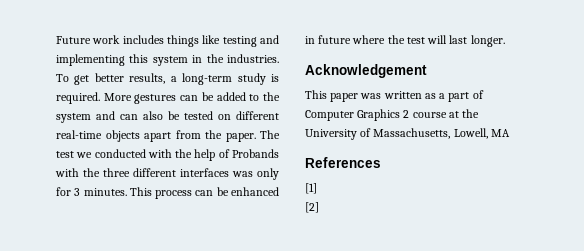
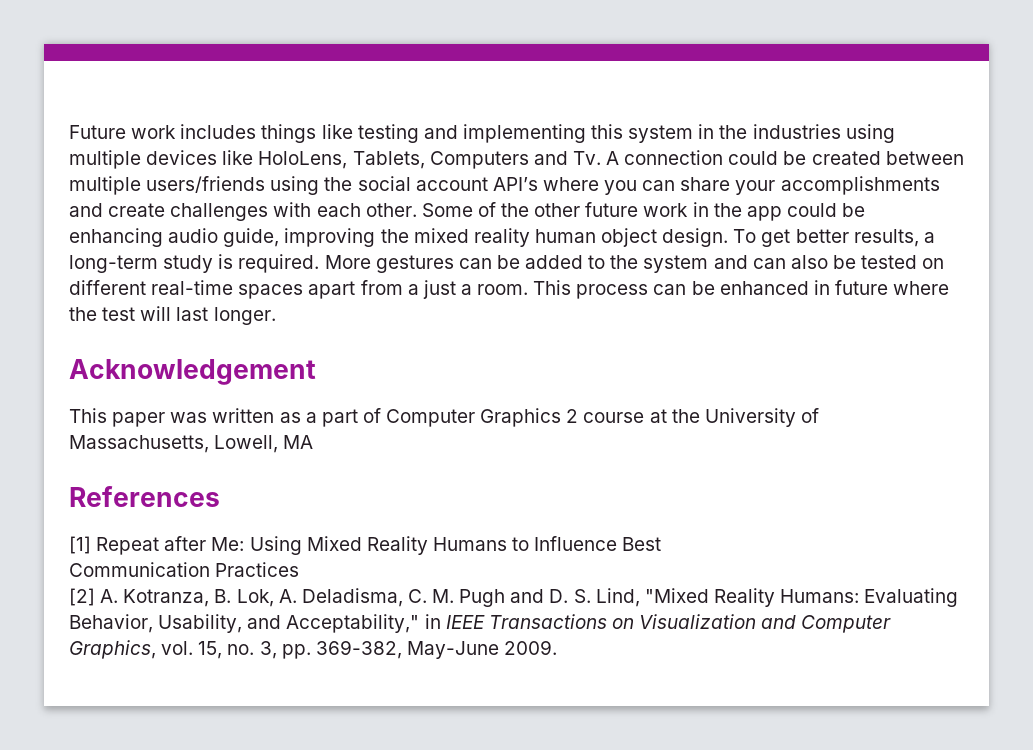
[227,54,279,63] industries. -> [752,124,895,143] [69,150,964,169] [69,176,940,195] [69,202,866,221] [69,228,729,247] industries using multiple devices like HoloLens, Tablets, Computers and Tv. A connection could be created between multiple users/friends using the social account API’s where you can share your accomplishments and create challenges with each other. Some of the other future work in the app could be enhancing audio guide, improving the mixed reality human object design.
[105,130,140,142] objects -> [238,284,304,299] spaces
[205,130,280,142] [56,149,279,161] [55,168,279,180] [56,187,127,196] the paper. The test we conducted with the help of Probands with the three different interfaces was only for 3 minutes. -> [407,280,529,299] a just a room.
[305,202,319,213] // [2] -> [96,536,662,555] [69,562,300,577] [69,588,959,607] [69,614,892,633] [69,640,558,659] Repeat after Me: Using Mixed Reality Humans to Influence Best // Communication Practices // [2] A. Kotranza, B. Lok, A. Deladisma, C. M. Pugh and D. S. Lind, "Mixed Reality Humans: Evaluating Behavior, Usability, and Acceptability," in IEEE Transactions on Visualization and Computer Graphics, vol. 15, no. 3, pp. 369-382, May-June 2009.

